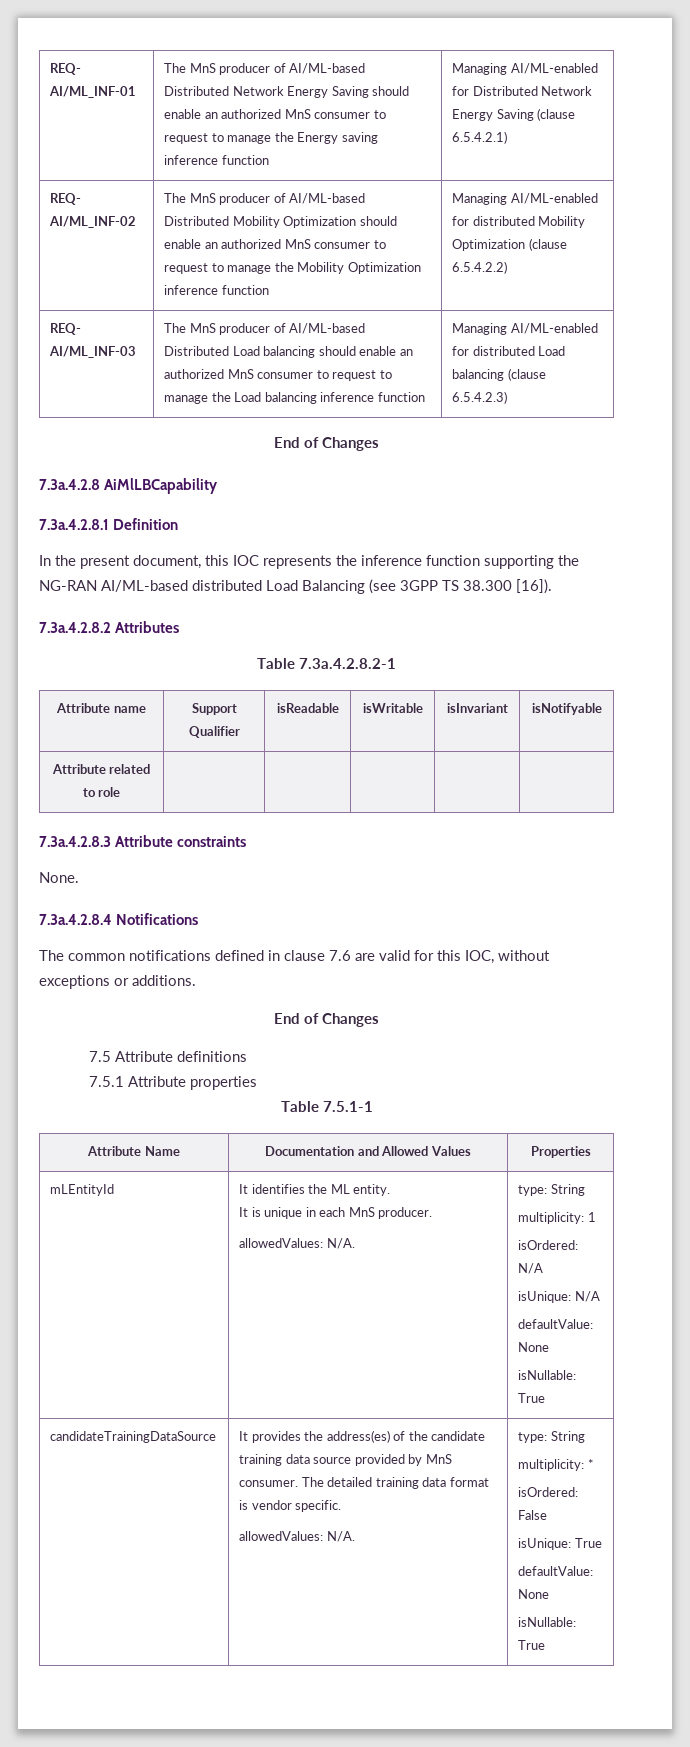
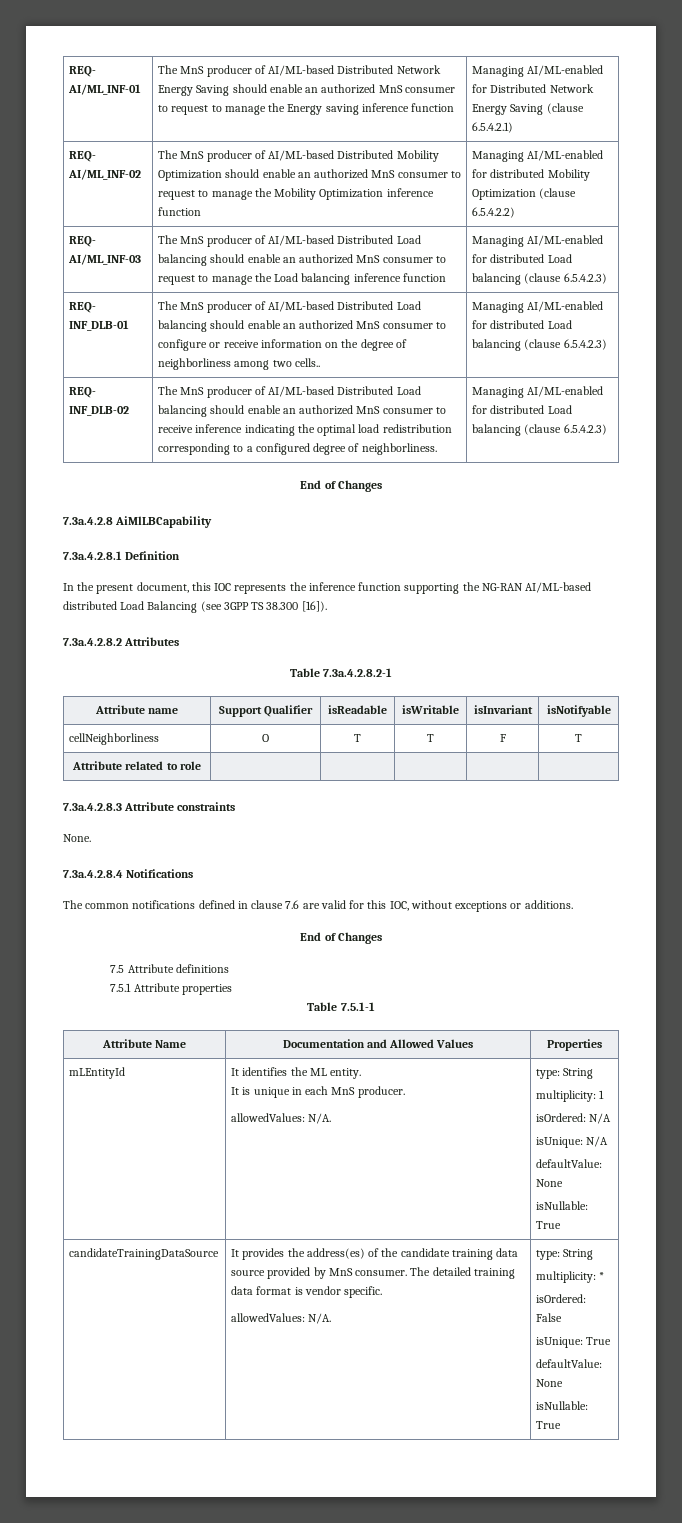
(508, 397) none -> [69,302,97,313] [69,320,130,331] [158,301,421,313] [158,320,446,332] [158,339,407,351] [158,358,320,370] [472,301,604,313] [472,320,572,329] [472,339,607,351] [69,387,97,398] [69,406,130,416] [158,386,421,398] [158,405,446,417] [158,424,452,436] [158,443,437,455] [472,386,604,398] [472,405,572,414] [472,424,607,436] // REQ- INF_DLB-01 | The MnS producer of AI/ML-based Distributed Load balancing should enable an authorized MnS consumer to configure or receive information on the degree of neighborliness among two cells.. | Managing AI/ML-enabled for distributed Load balancing (clause 6.5.4.2.3) // REQ- INF_DLB-02 | The MnS producer of AI/ML-based Distributed Load balancing should enable an authorized MnS consumer to receive inference indicating the optimal load redistribution corresponding to a configured degree of neighborliness. | Managing AI/ML-enabled for distributed Load balancing (clause 6.5.4.2.3)
(602, 709) none -> [69,733,160,745] [262,734,269,742] [354,734,361,742] [427,734,434,742] [499,734,506,742] [575,734,582,742] // cellNeighborliness | O | T | T | F | T

